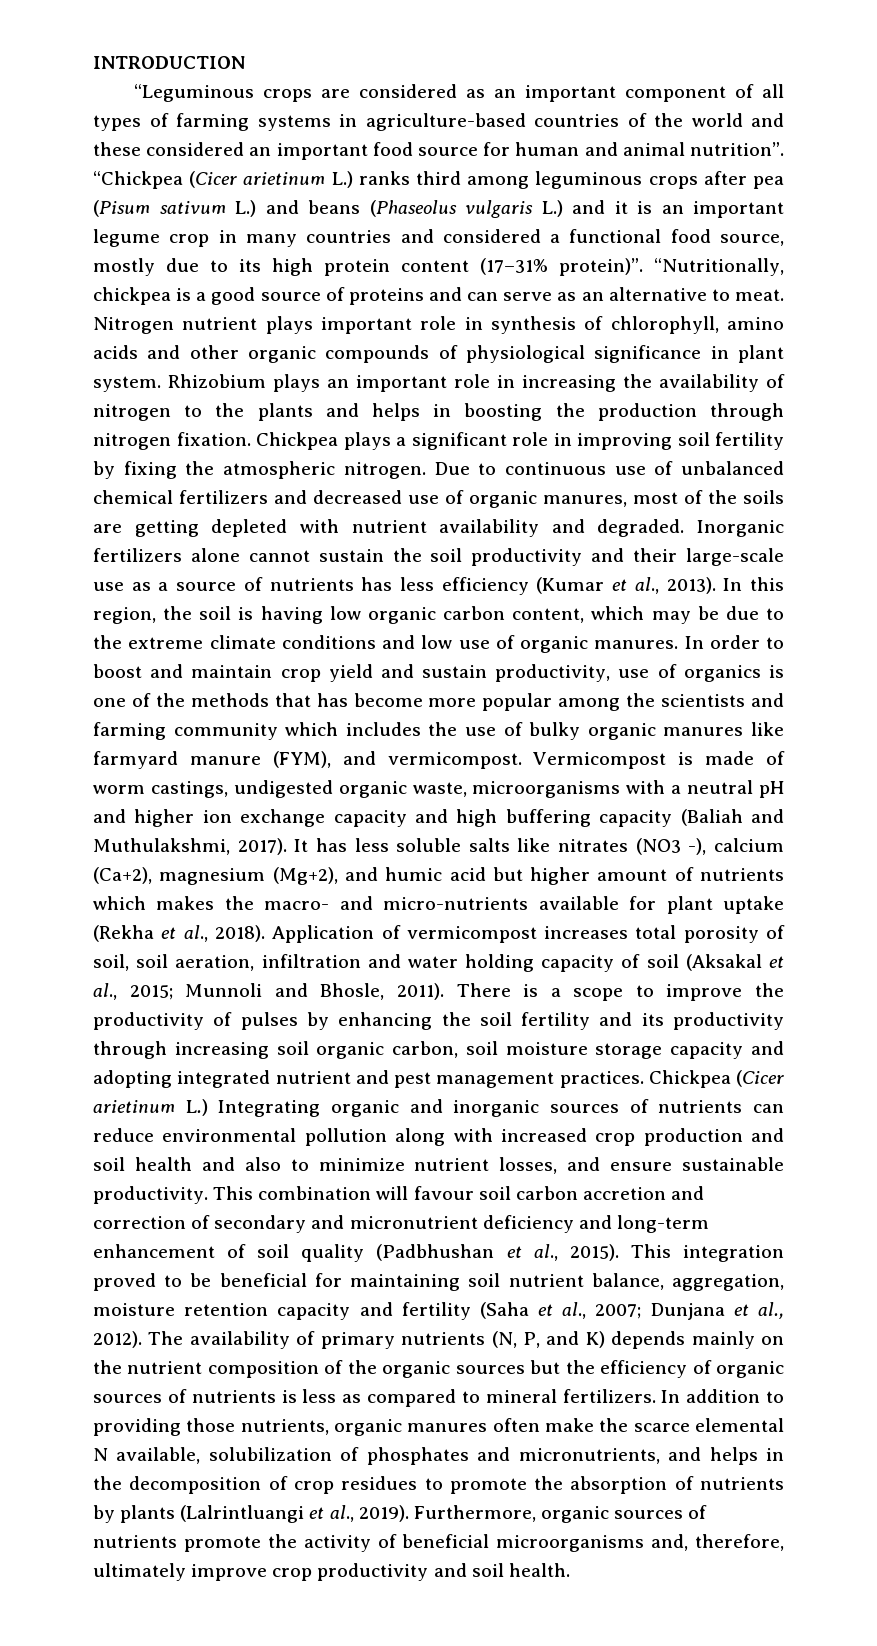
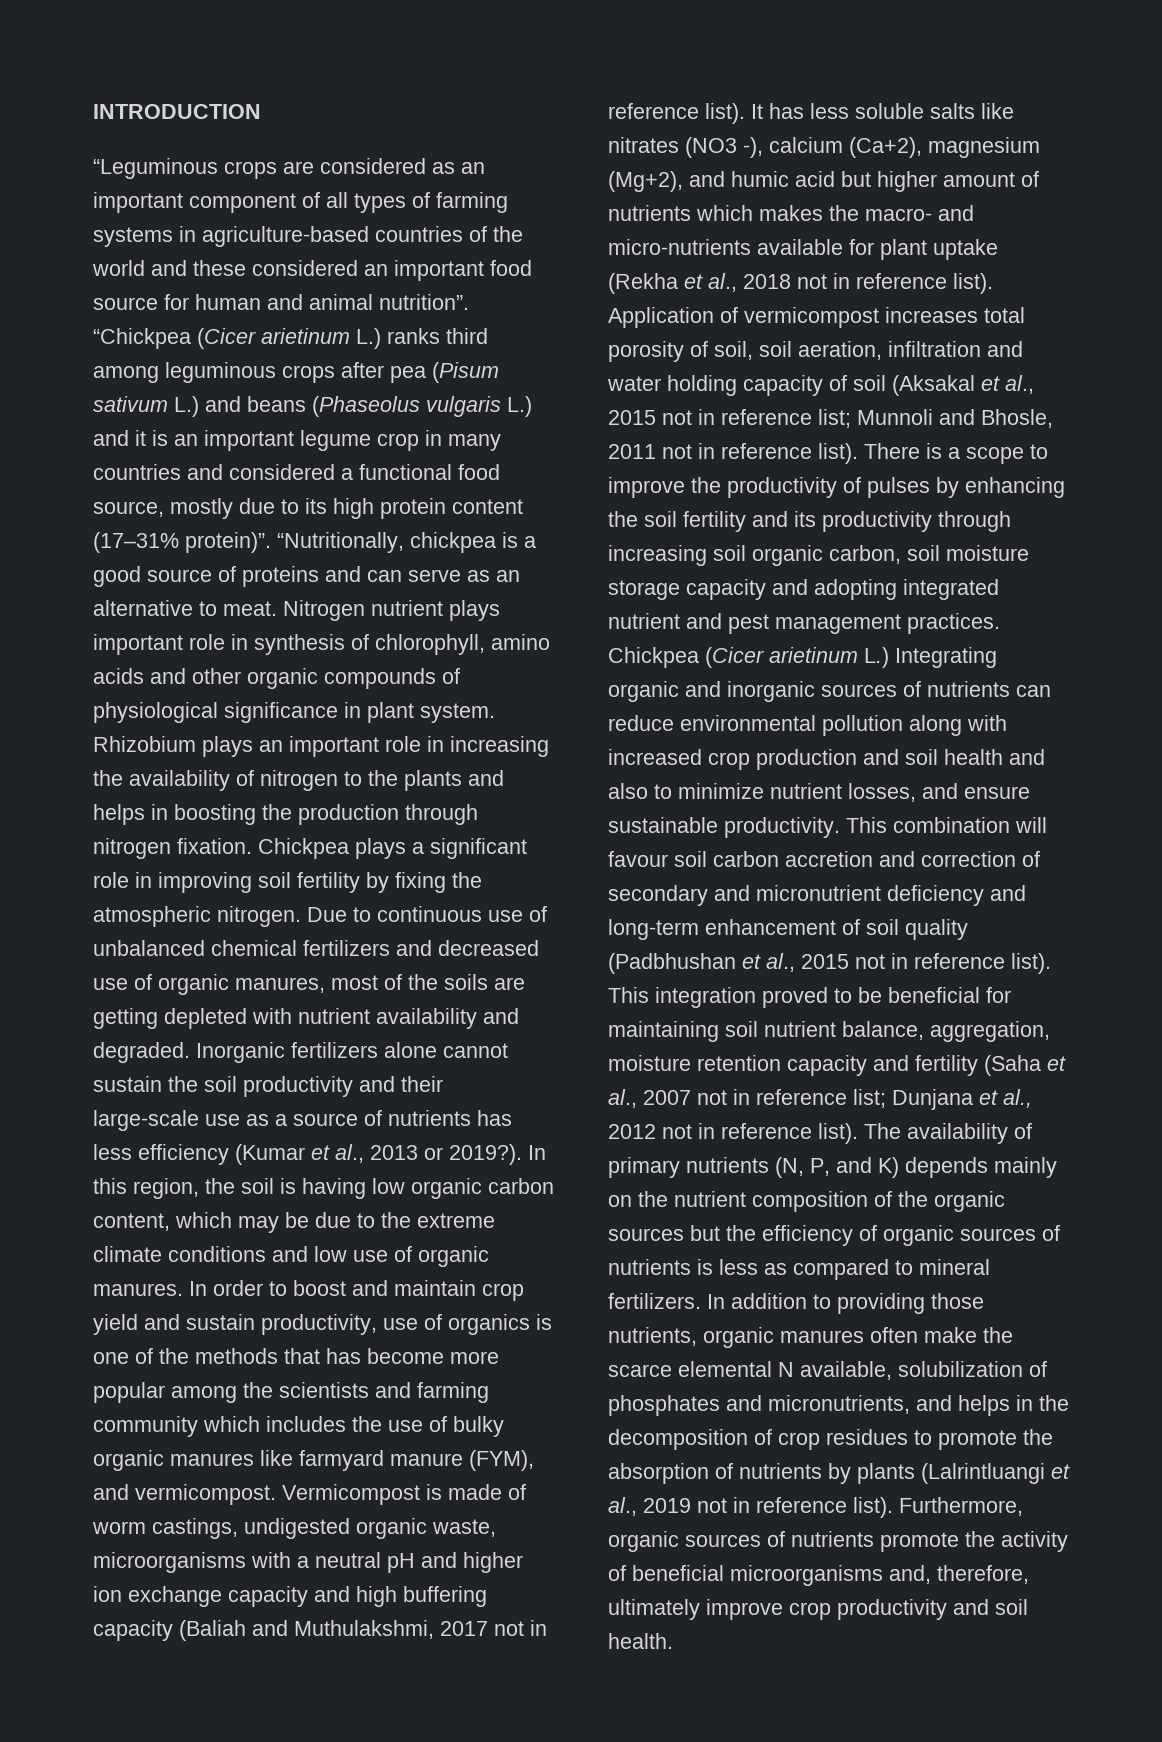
[666,577,716,594] 2013). -> [370,1144,522,1165] 2013 or 2019?).
[237,838,287,855] 2017). -> [440,1620,547,1636] [608,103,745,124] 2017 not in reference list).
[214,925,265,942] 2018). -> [743,273,993,294] 2018 not in reference list).
[129,983,444,1000] 2015; Munnoli and Bhosle, 2011). -> [608,409,1053,428] [608,443,858,464] 2015 not in reference list; Munnoli and Bhosle, 2011 not in reference list).
[569,1244,619,1261] 2015). -> [801,953,1051,974] 2015 not in reference list).
[595,1302,785,1320] [93,1331,142,1348] 2007; Dunjana et al., 2012). -> [643,1089,1032,1110] [608,1123,858,1144] 2007 not in reference list; Dunjana et al., 2012 not in reference list).
[358,1505,409,1522] 2019). -> [643,1497,893,1518] 2019 not in reference list).

